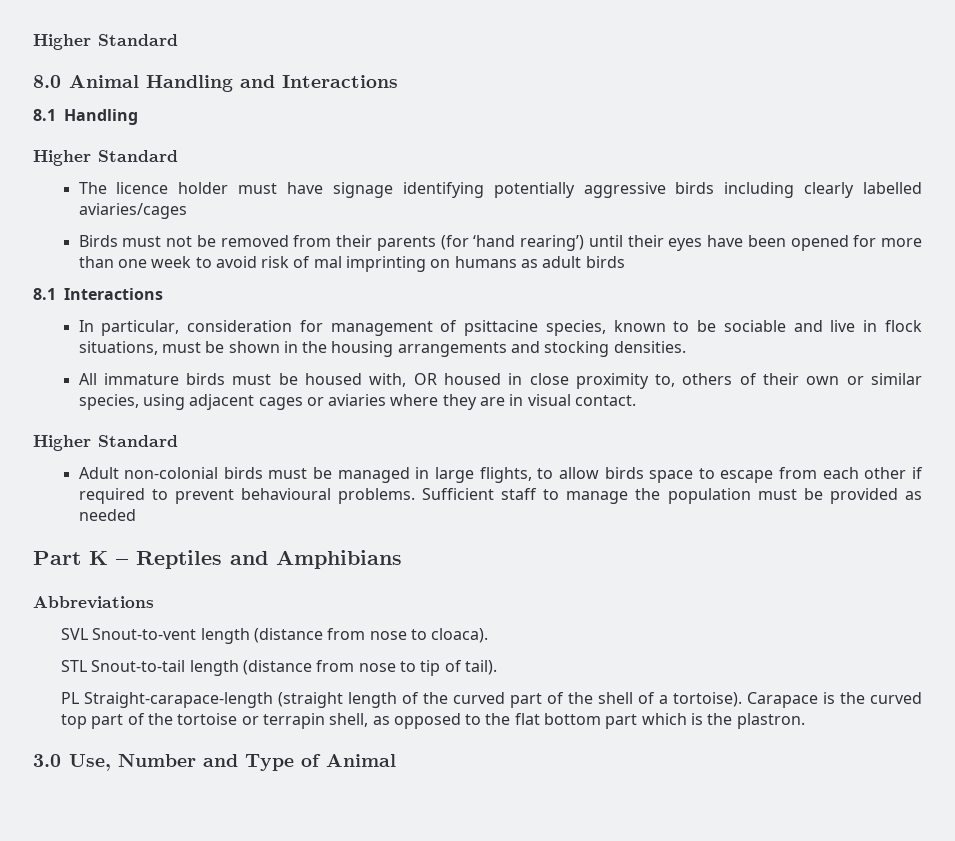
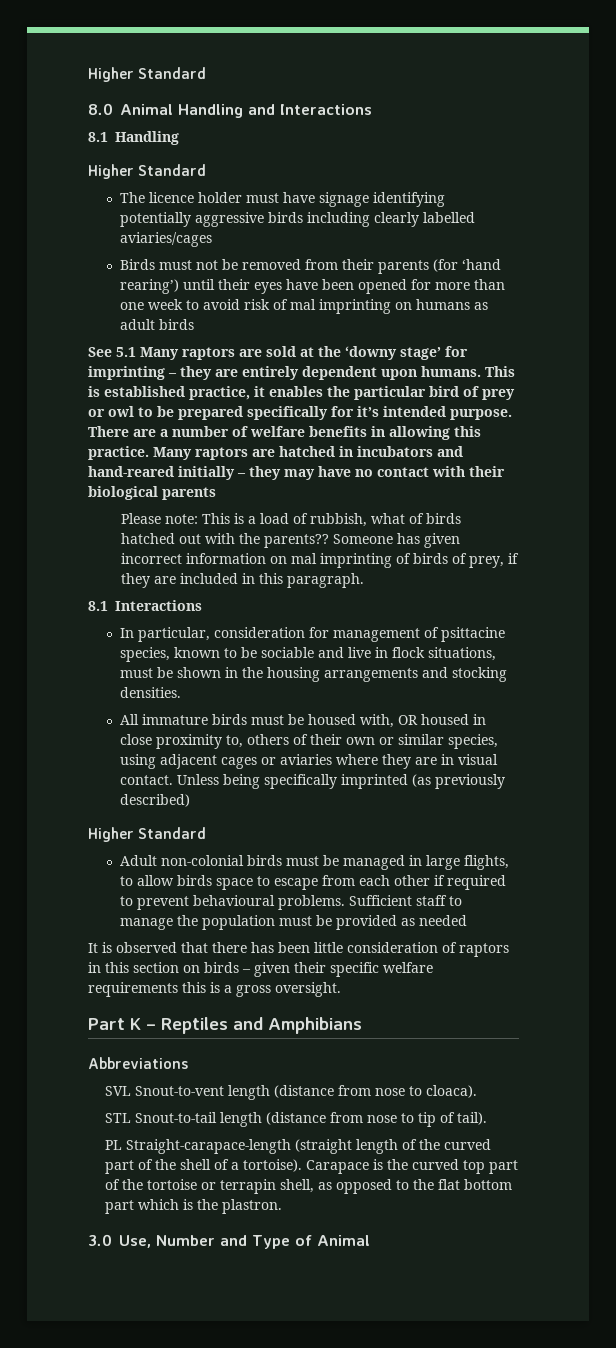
(625, 262) none -> [88,346,468,360] [88,366,515,380] [88,386,515,400] [88,406,512,420] [88,426,481,440] [88,446,463,460] [88,466,505,480] [88,486,216,500] [121,513,462,527] [121,533,461,548] [121,553,520,568] [121,573,365,588] // See 5.1 Many raptors are sold at the ‘downy stage’ for imprinting – they are entirely dependent upon humans. This is established practice, it enables the particular bird of prey or owl to be prepared specifically for it’s intended purpose. There are a number of welfare benefits in allowing this practice. Many raptors are hatched in incubators and hand-reared initially – they may have no contact with their biological parents // Please note: This is a load of rubbish, what of birds hatched out with the parents?? Someone has given incorrect information on mal imprinting of birds of prey, if they are included in this paragraph.
(637, 400) none -> [177,774,506,789] [120,794,191,807] Unless being specifically imprinted (as previously described)
(136, 515) none -> [88,942,509,957] [88,962,433,977] [88,982,341,997] // It is observed that there has been little consideration of raptors in this section on birds – given their specific welfare requirements this is a gross oversight.

